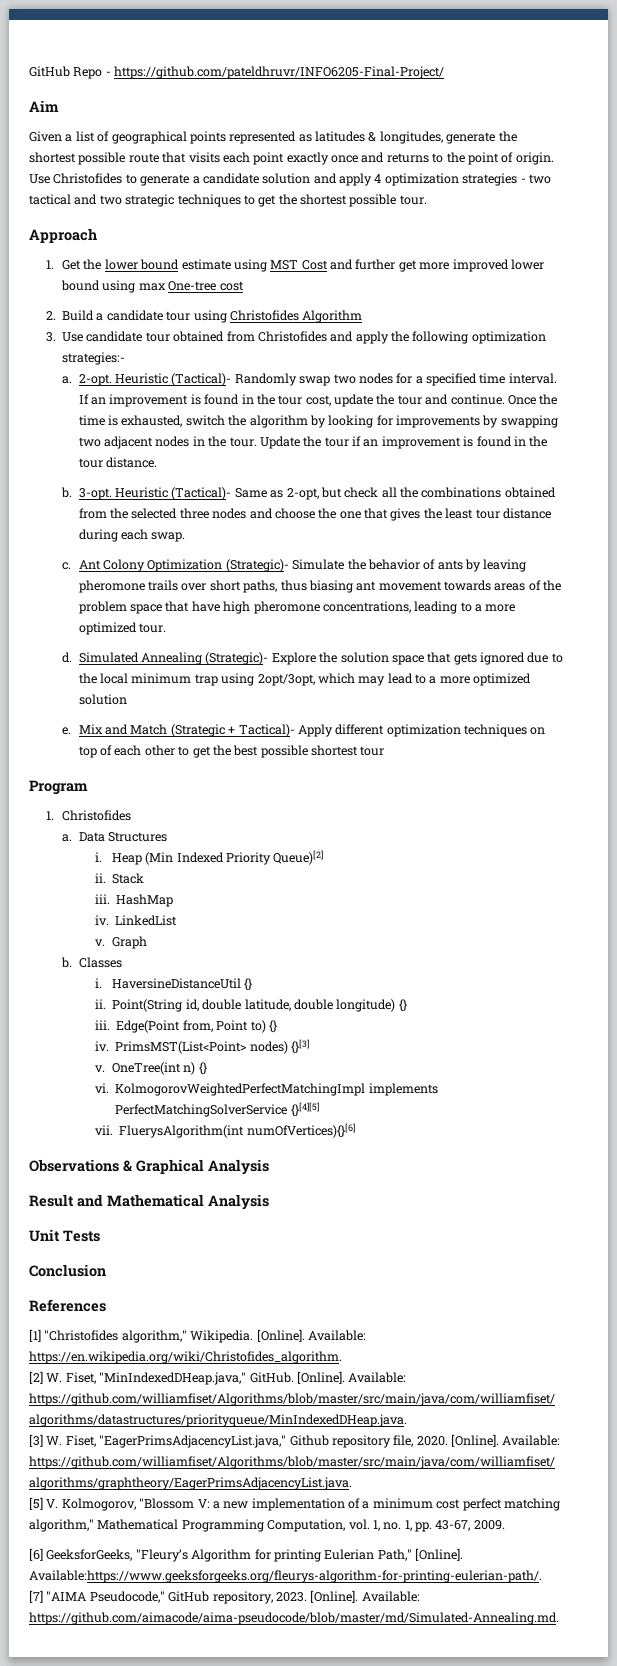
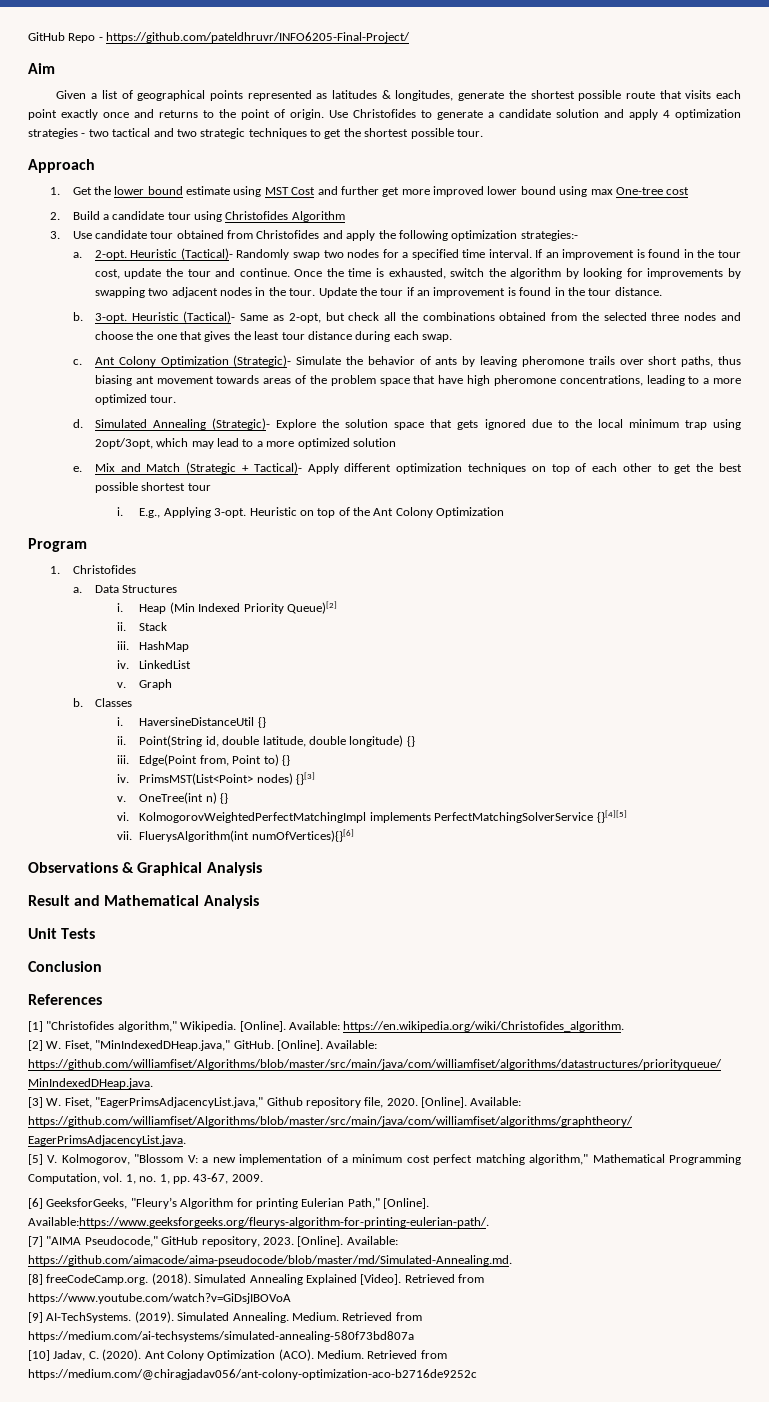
(385, 751) none -> [117,507,505,518] // i. E.g., Applying 3-opt. Heuristic on top of the Ant Colony Optimization
(559, 1618) none -> [28,1273,484,1285] [28,1293,291,1304] [28,1311,422,1323] [28,1331,414,1342] [28,1349,447,1361] [28,1369,477,1380] // [8] freeCodeCamp.org. (2018). Simulated Annealing Explained [Video]. Retrieved from https://www.youtube.com/watch?v=GiDsjIBOVoA // [9] AI-TechSystems. (2019). Simulated Annealing. Medium. Retrieved from https://medium.com/ai-techsystems/simulated-annealing-580f73bd807a // [10] Jadav, C. (2020). Ant Colony Optimization (ACO). Medium. Retrieved from https://medium.com/@chiragjadav056/ant-colony-optimization-aco-b2716de9252c

